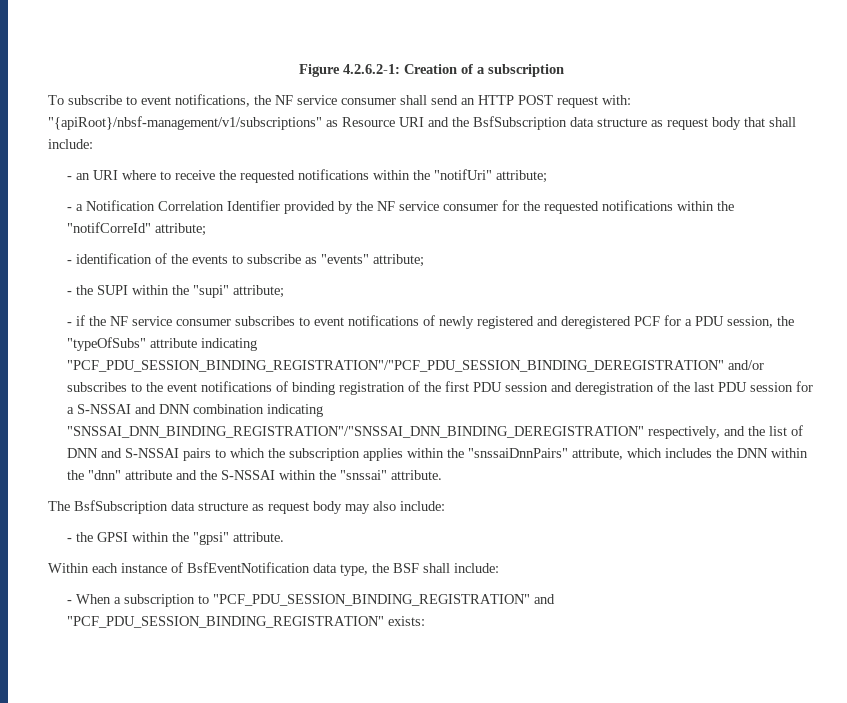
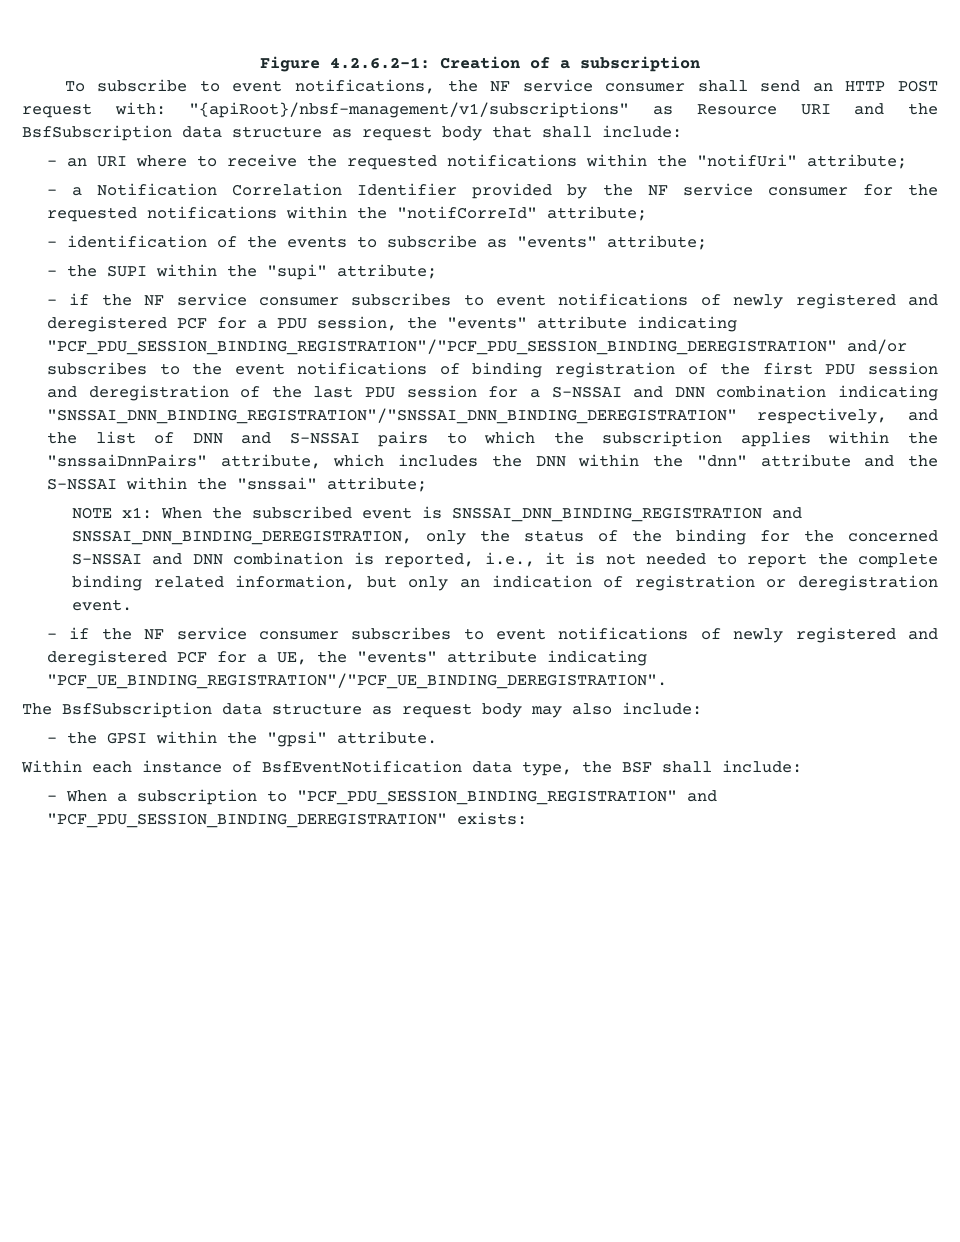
[66,337,146,351] "typeOfSubs" -> [446,317,527,329] "events"
[390,470,442,480] attribute. -> [326,477,427,492] [71,506,802,522] [71,529,939,545] [71,552,938,568] [71,575,938,591] [71,599,132,611] [46,627,939,643] [46,650,647,666] [46,673,667,689] attribute; // NOTE x1: When the subscribed event is SNSSAI_DNN_BINDING_REGISTRATION and SNSSAI_DNN_BINDING_DEREGISTRATION, only the status of the binding for the concerned S-NSSAI and DNN combination is reported, i.e., it is not needed to report the complete binding related information, but only an indication of registration or deregistration event. // - if the NF service consumer subscribes to event notifications of newly registered and deregistered PCF for a UE, the "events" attribute indicating "PCF_UE_BINDING_REGISTRATION"/"PCF_UE_BINDING_DEREGISTRATION".
[66,616,384,628] "PCF_PDU_SESSION_BINDING_REGISTRATION" -> [46,813,447,828] "PCF_PDU_SESSION_BINDING_DEREGISTRATION"

